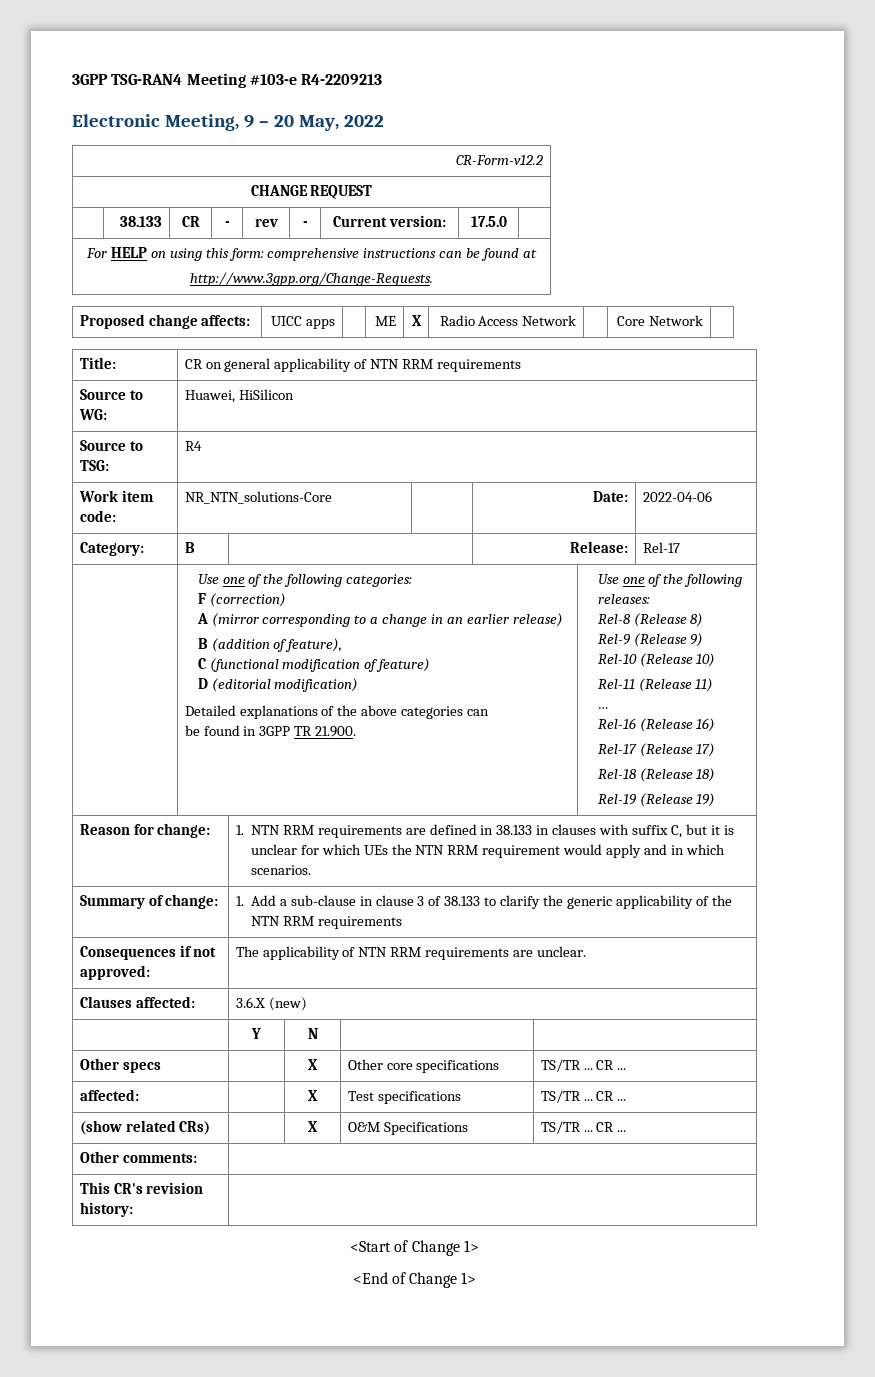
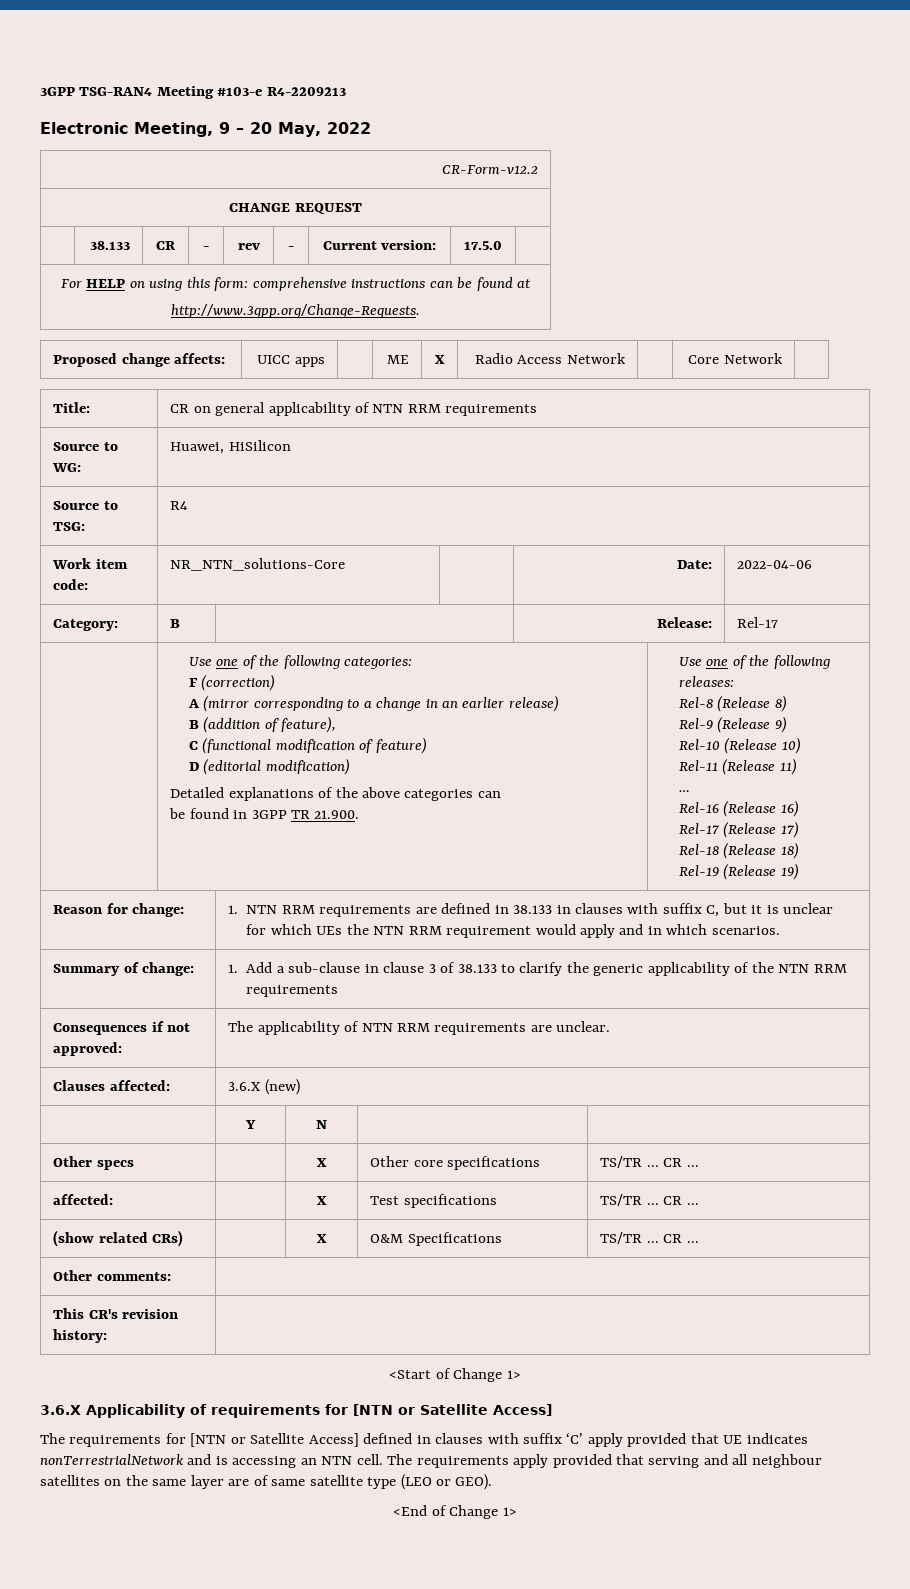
(479, 1246) none -> [40,1404,552,1418] [40,1433,808,1447] [40,1454,822,1468] [40,1474,493,1490] // 3.6.X Applicability of requirements for [NTN or Satellite Access] // The requirements for [NTN or Satellite Access] defined in clauses with suffix ‘C’ apply provided that UE indicates nonTerrestrialNetwork and is accessing an NTN cell. The requirements apply provided that serving and all neighbour satellites on the same layer are of same satellite type (LEO or GEO).

